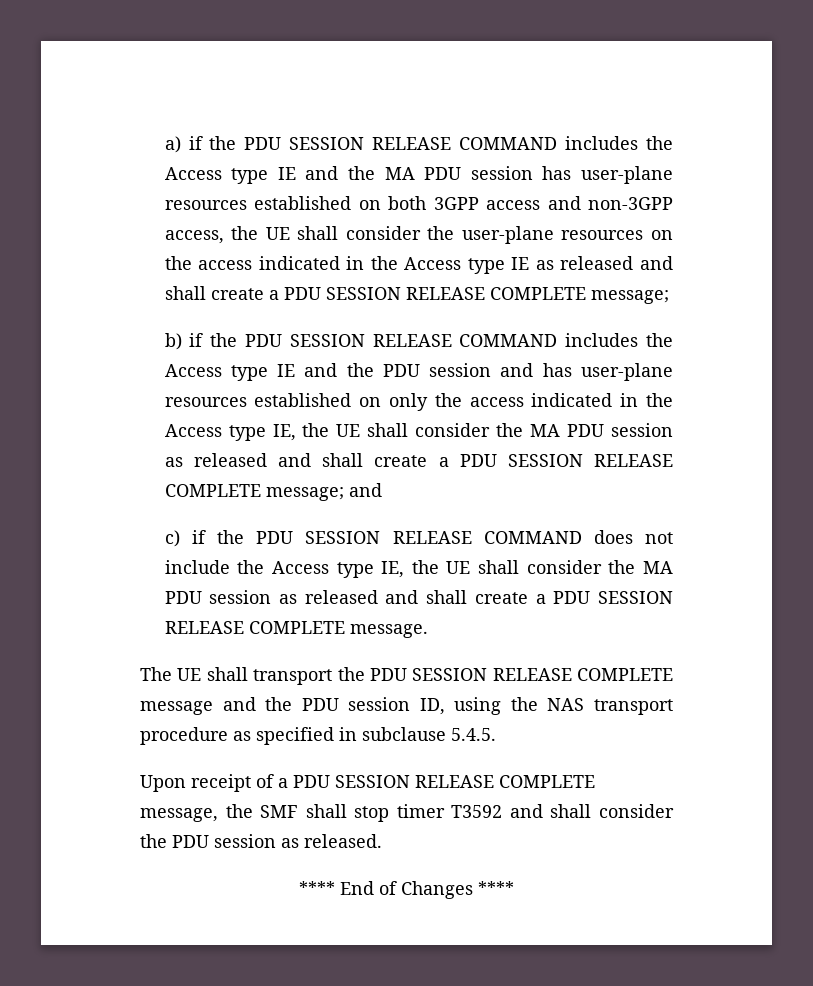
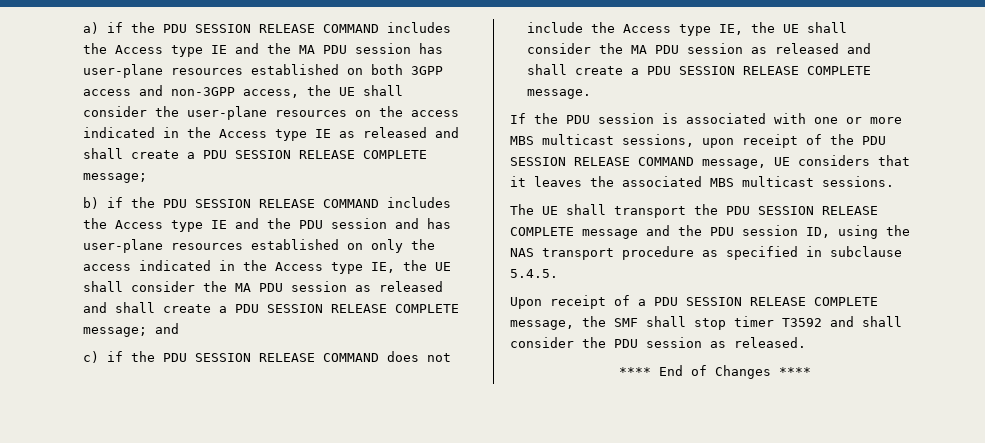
(428, 631) none -> [510,113,902,124] [510,134,886,148] [510,155,910,169] [510,176,894,187] // If the PDU session is associated with one or more MBS multicast sessions, upon receipt of the PDU SESSION RELEASE COMMAND message, UE considers that it leaves the associated MBS multicast sessions.

